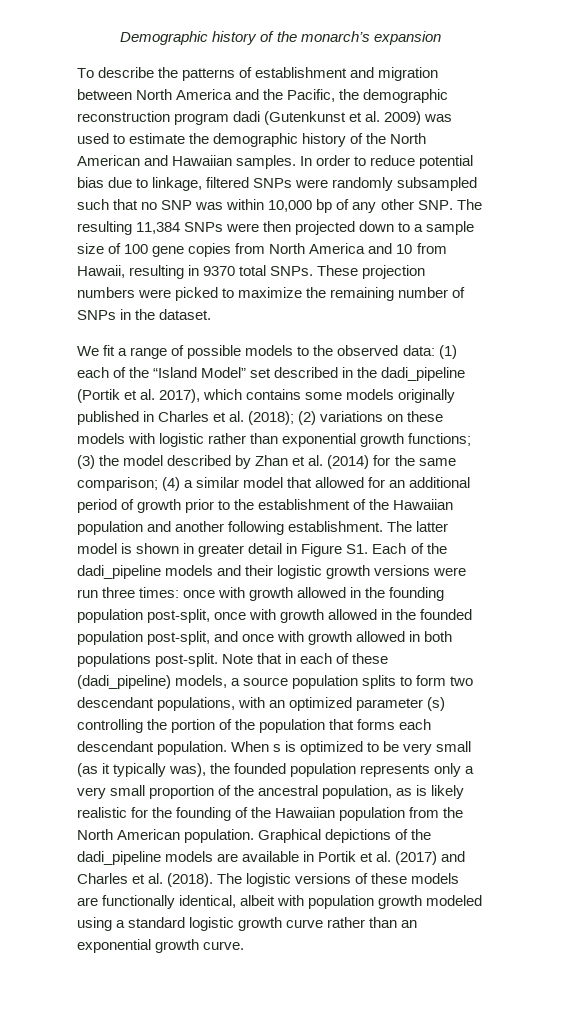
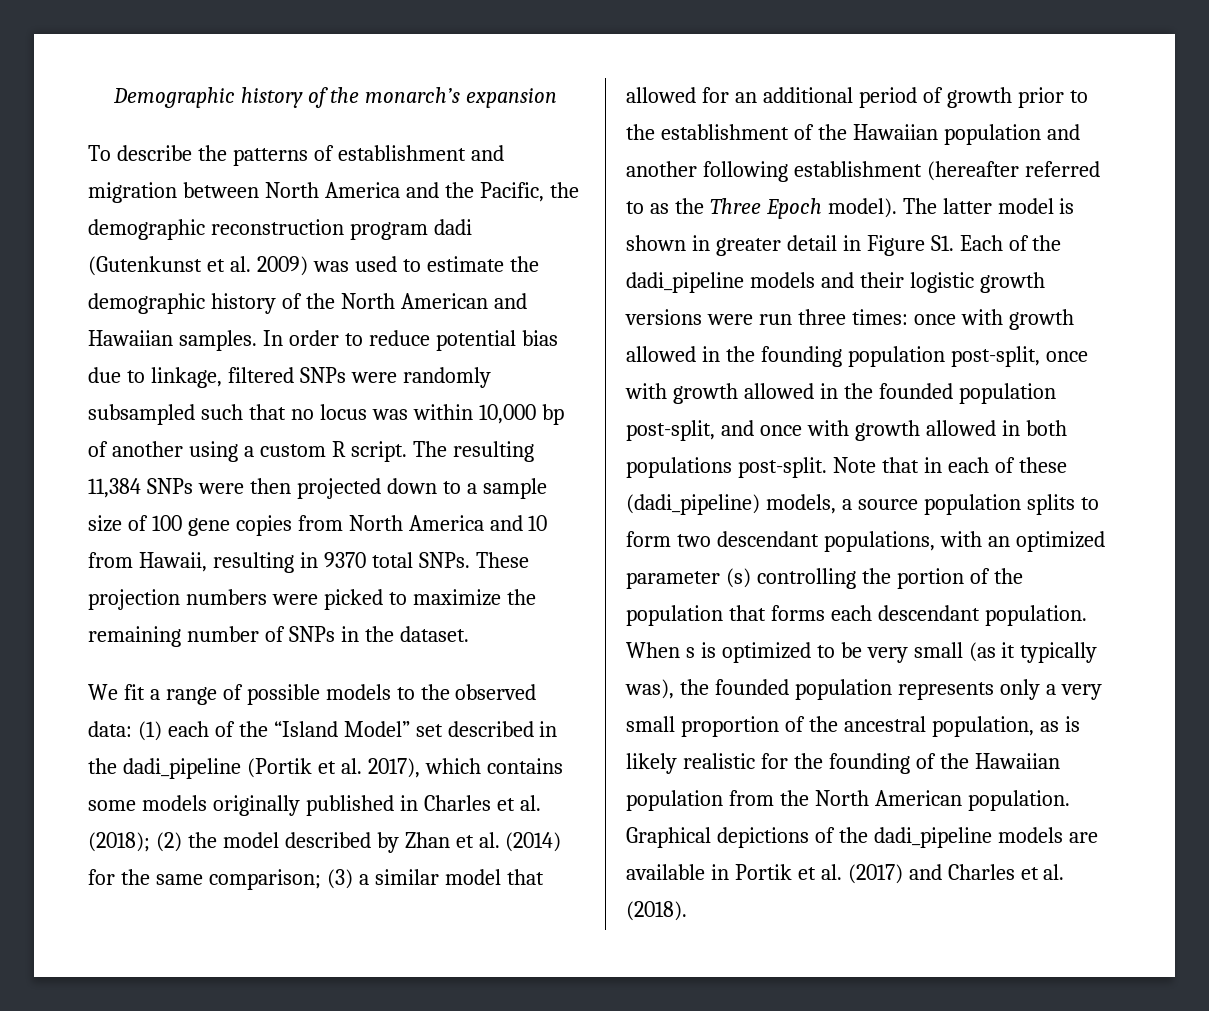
[161,200,193,210] SNP -> [319,404,367,420] locus
[352,199,453,213] any other SNP. -> [111,441,407,462] another using a custom R script.
[320,411,444,422] [77,433,472,447] [77,455,95,469] variations on these models with logistic rather than exponential growth functions; (3) -> (182, 842) none
[162,477,181,491] (4) -> [326,869,353,889] (3)
[288,521,384,532] establishment. -> [793,161,1100,181] [626,198,897,219] establishment (hereafter referred to as the Three Epoch model).
[217,873,460,887] [77,895,483,909] [77,917,418,931] [77,939,245,953] The logistic versions of these models are functionally identical, albeit with population growth modeled using a standard logistic growth curve rather than an exponential growth curve. -> (687, 911) none

